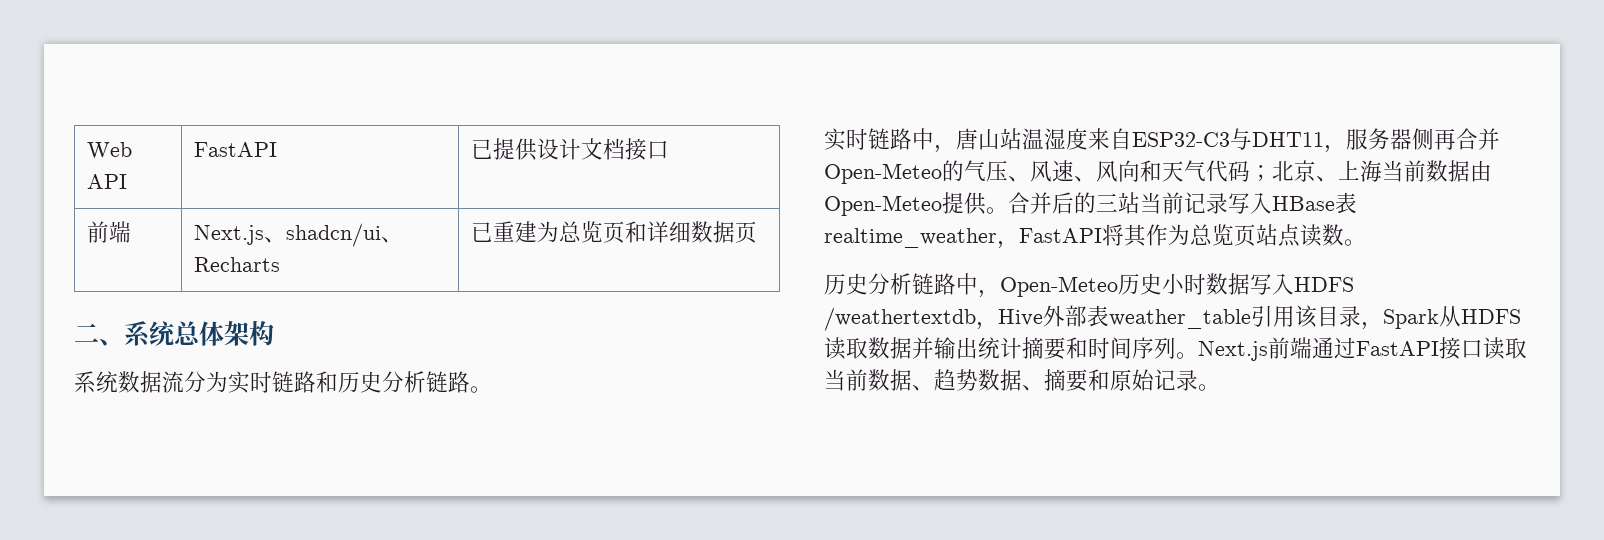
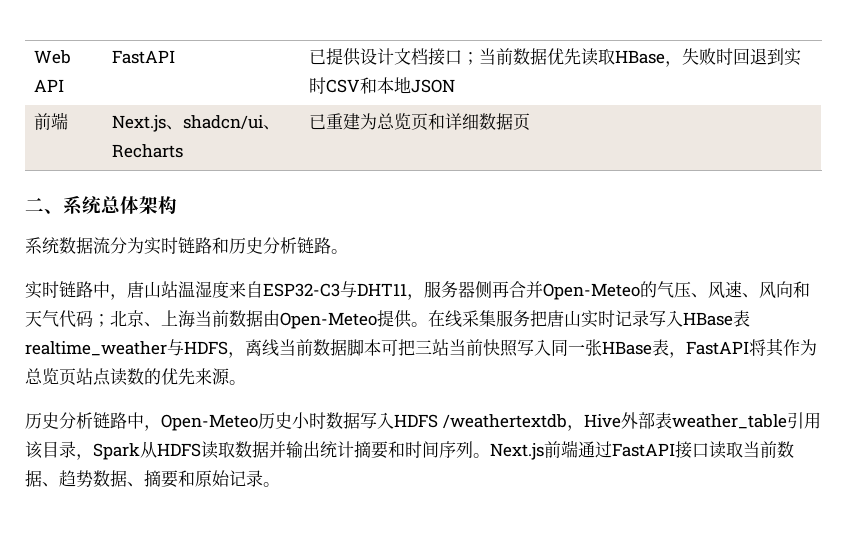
(669, 149) none -> [462,48,802,67] [309,77,456,94] ；当前数据优先读取HBase，失败时回退到实时CSV和本地JSON
[1008,192,1184,214] 合并后的三站当前 -> [428,310,615,328] 在线采集服务把唐山实时
(997, 238) none -> [167,339,669,358] 与HDFS，离线当前数据脚本可把三站当前快照写入同一张HBase表
(1344, 235) none -> [144,368,230,385] 的优先来源

